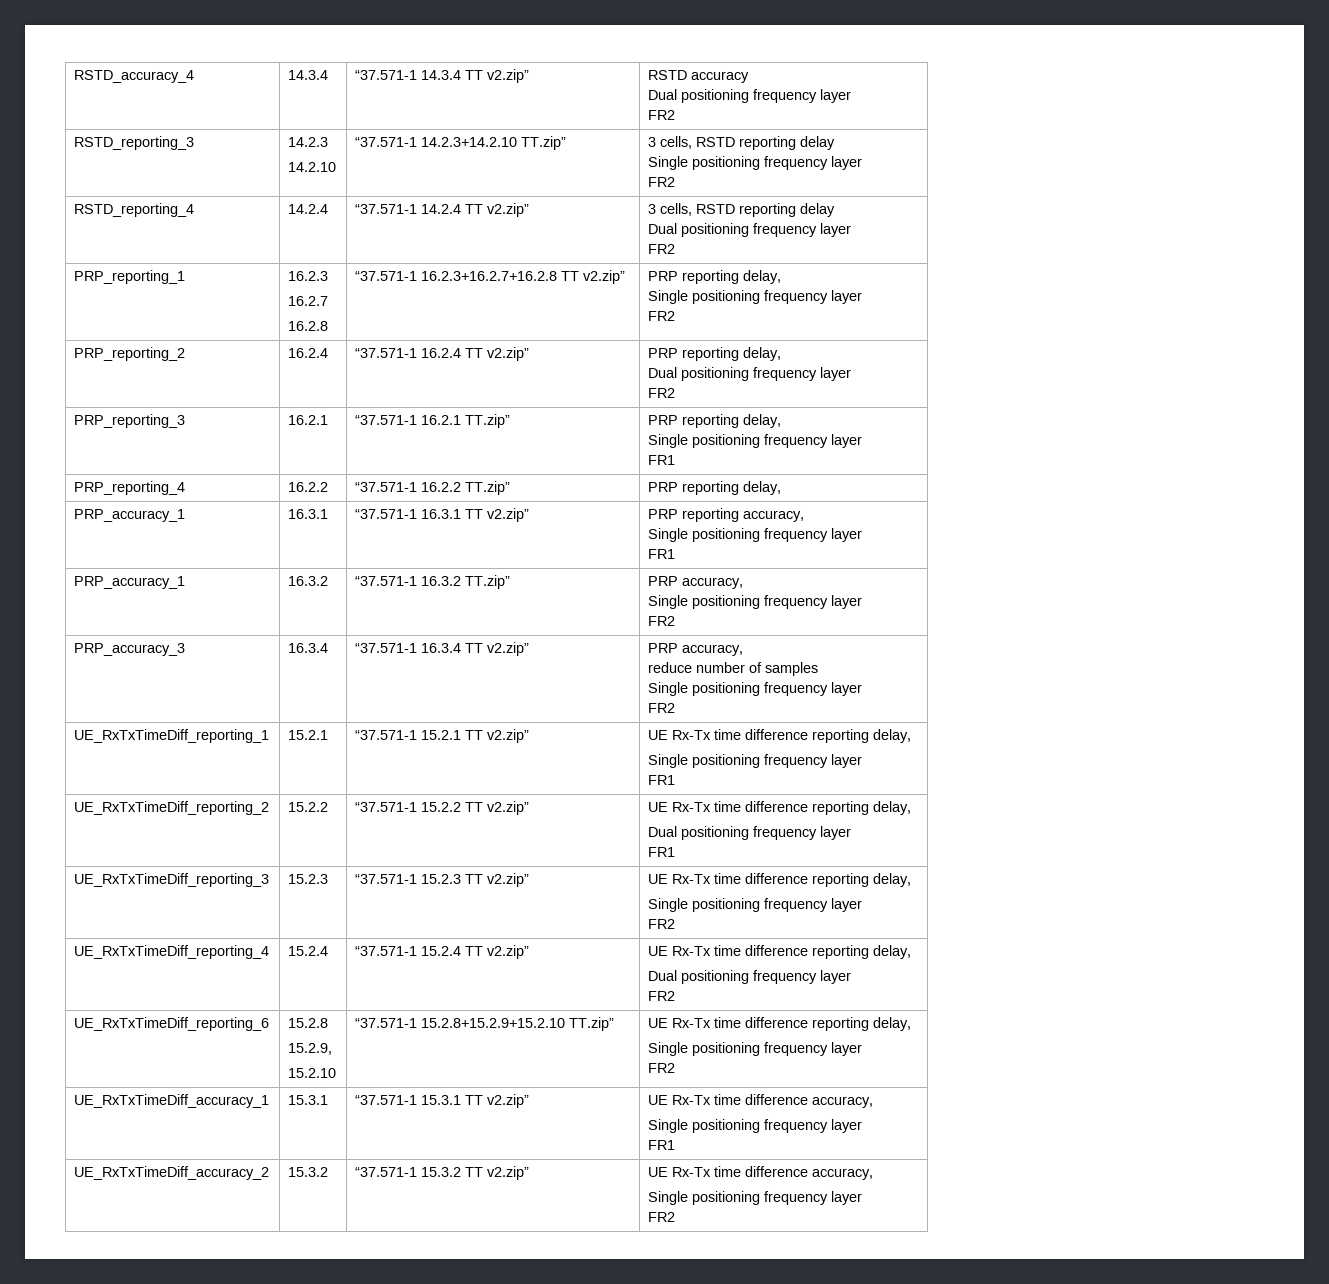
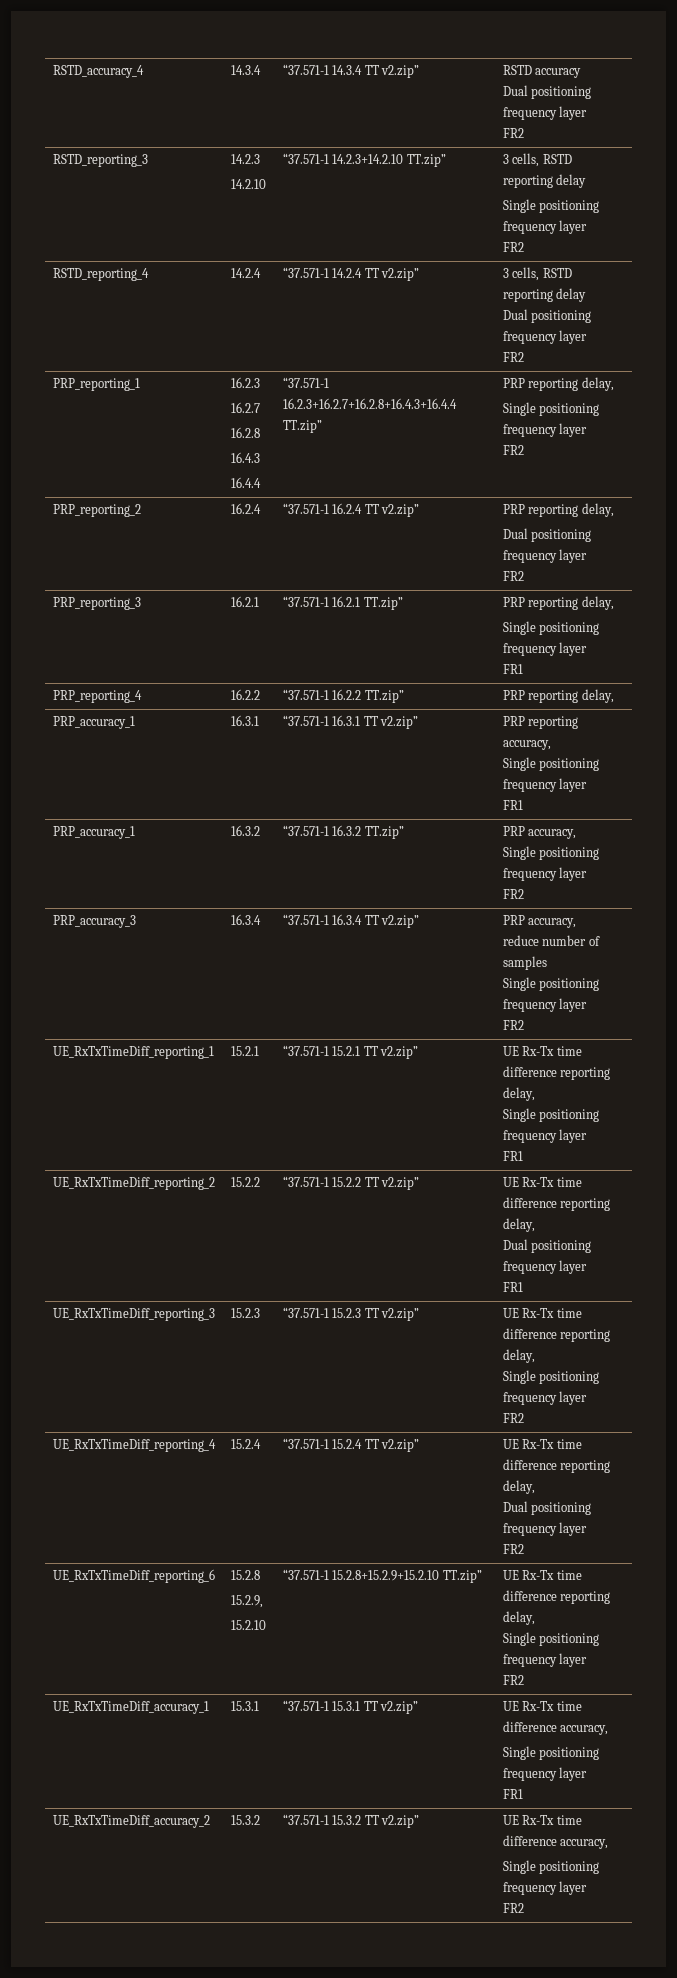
[355,270,626,284] | “37.571-1 16.2.3+16.2.7+16.2.8 TT v2.zip” -> [230,452,260,463] [230,477,261,488] [282,377,329,388] [282,398,457,409] [282,420,322,433] // 16.4.3 // 16.4.4 | “37.571-1 16.2.3+16.2.7+16.2.8+16.4.3+16.4.4 TT.zip”

